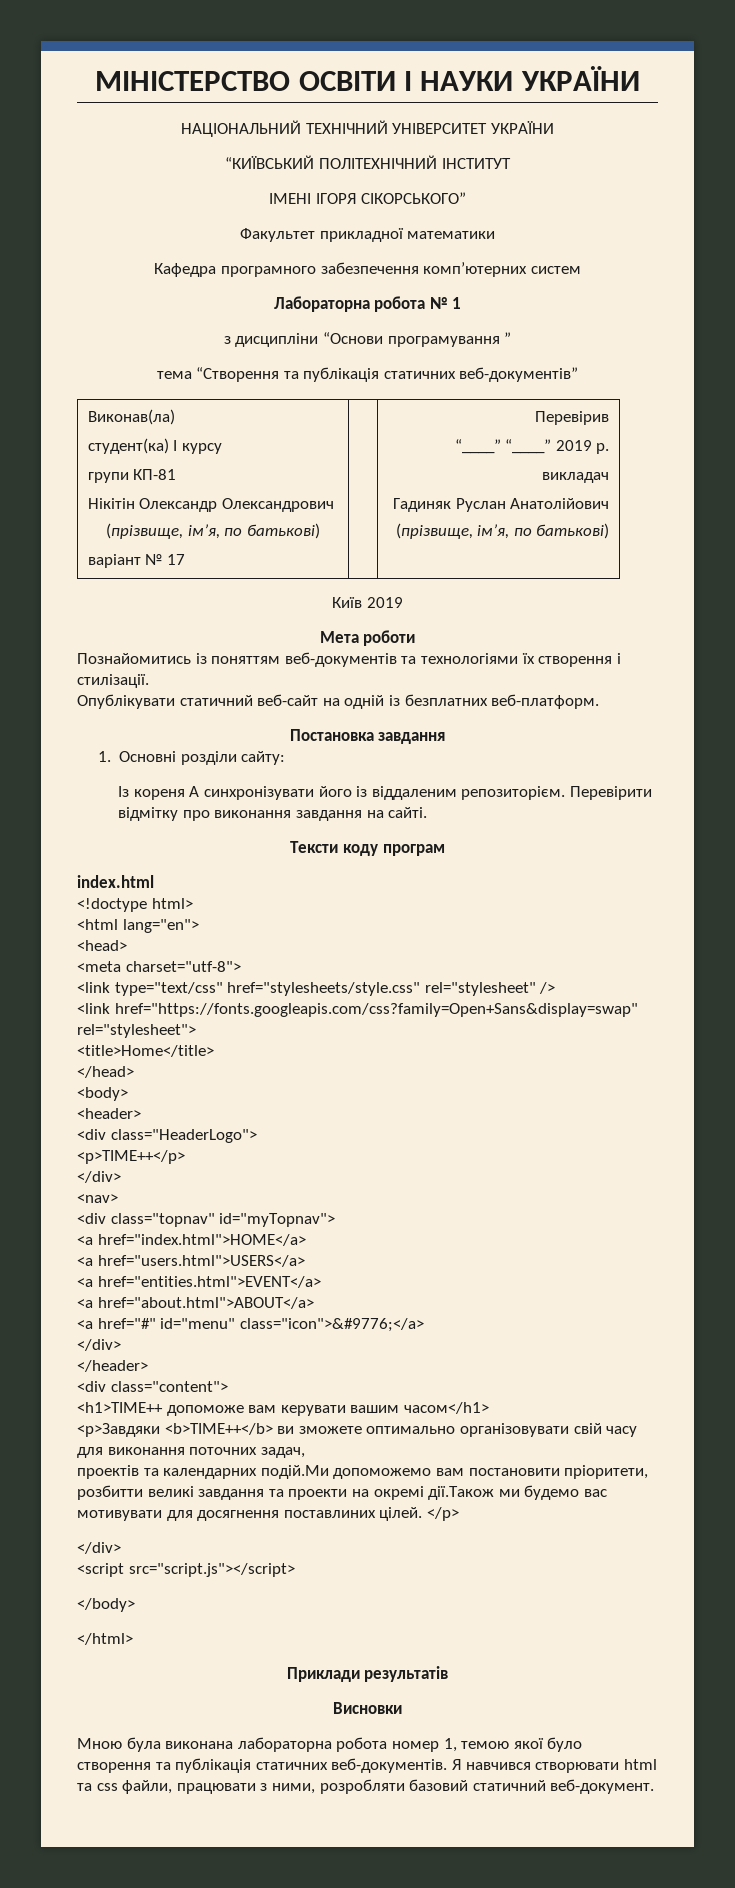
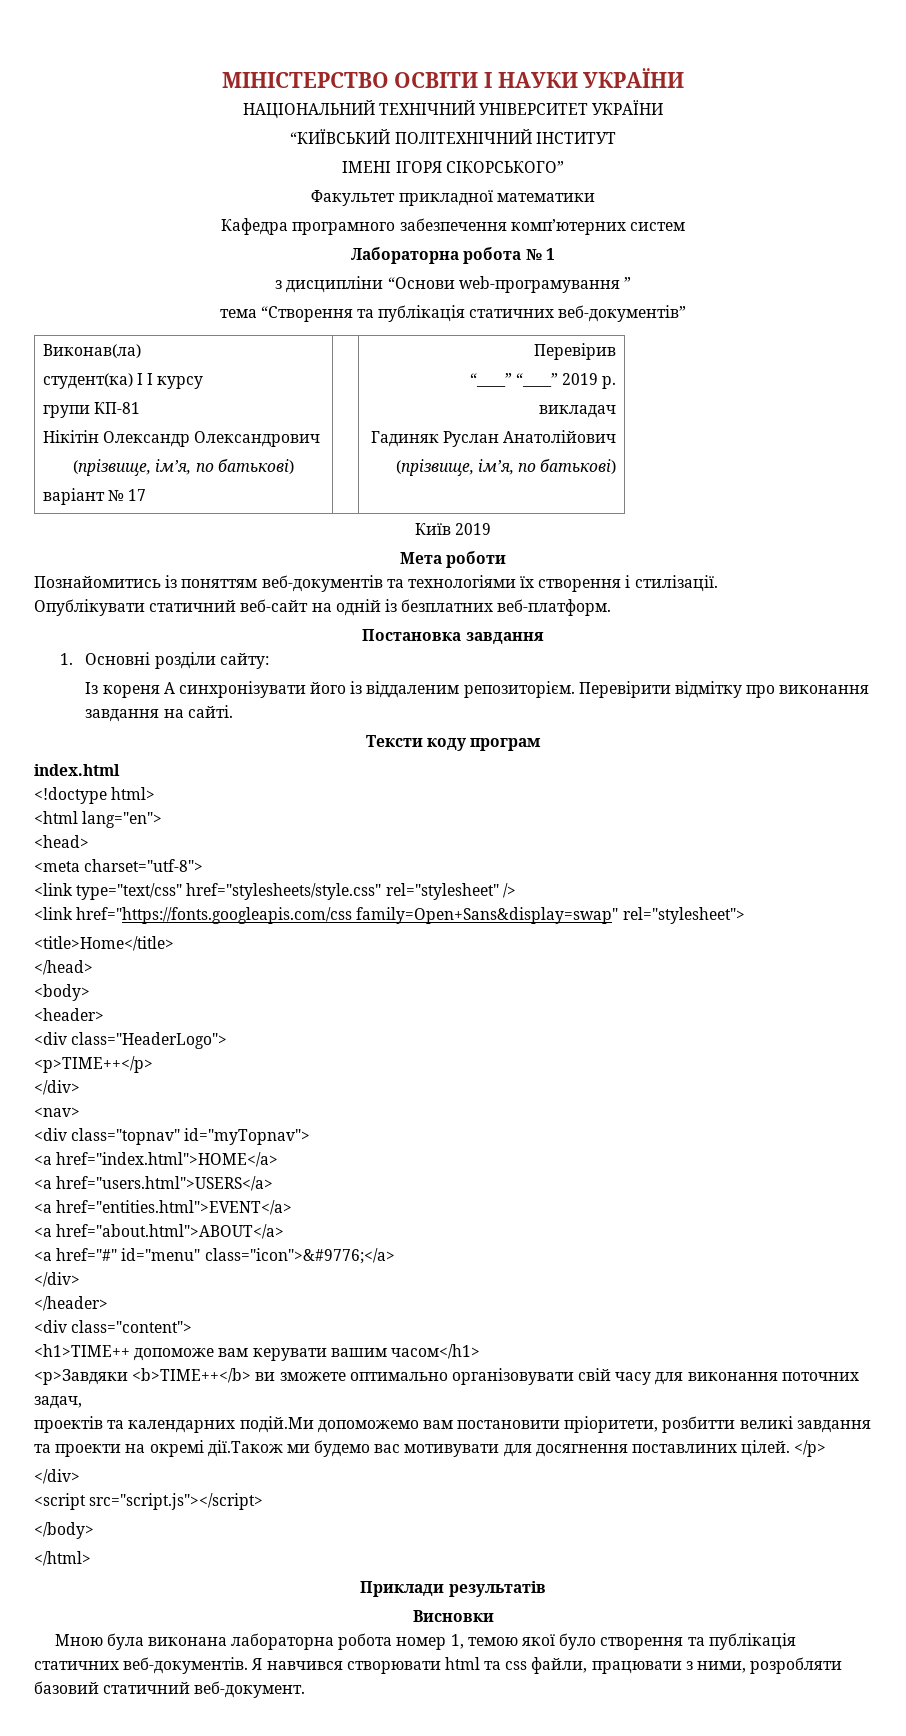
[387,336,500,347] програмування -> [458,276,620,293] web-програмування
(178, 445) none -> [147,373,154,385] I
[114,1003,638,1017] href="https://fonts.googleapis.com/css?family=Open+Sans&display=swap" -> [76,907,619,924] href="https://fonts.googleapis.com/css family=Open+Sans&display=swap"

